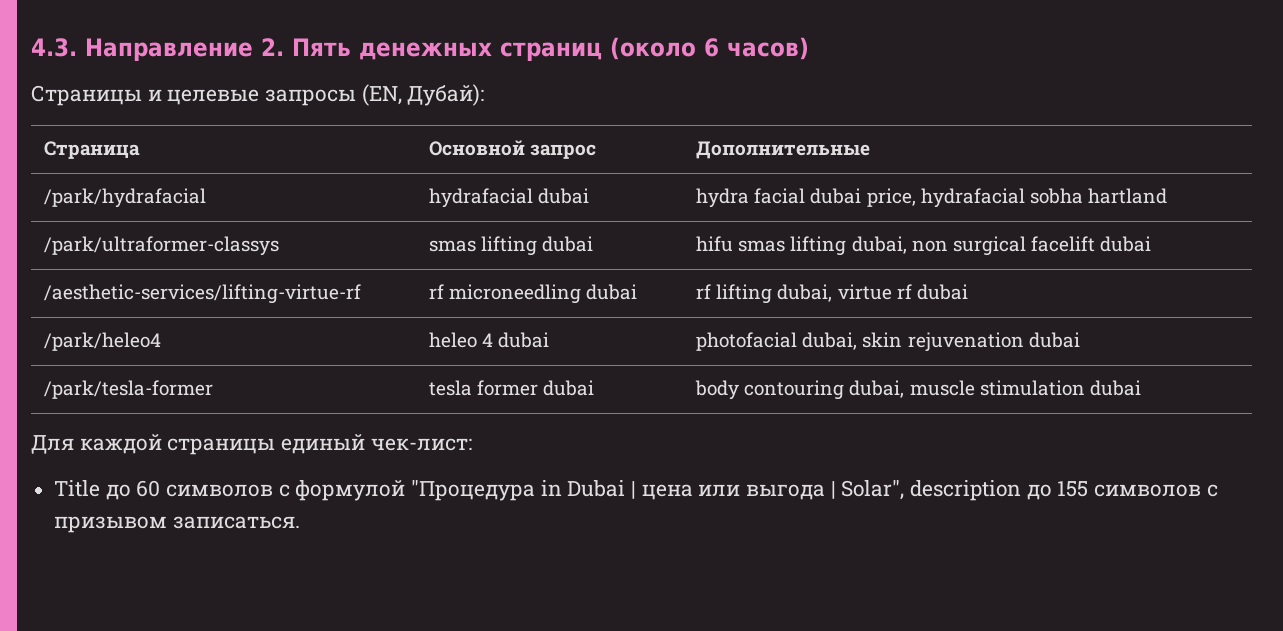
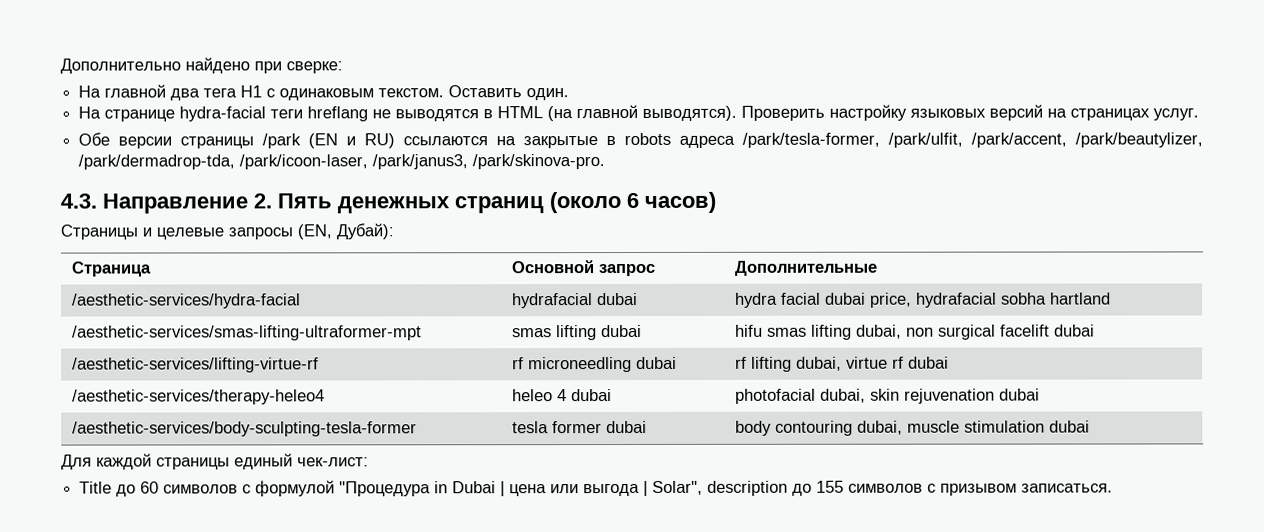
(31, 47) none -> [60,57,343,74] [78,84,570,101] [78,104,1200,122] [78,132,1204,149] [78,154,606,170] Дополнительно найдено при сверке: // На главной два тега H1 с одинаковым текстом. Оставить один. // На странице hydra-facial теги hreflang не выводятся в HTML (на главной выводятся). Проверить настройку языковых версий на страницах услуг. // Обе версии страницы /park (EN и RU) ссылаются на закрытые в robots адреса /park/tesla-former, /park/ulfit, /park/accent, /park/beautylizer, /park/dermadrop-tda, /park/icoon-laser, /park/janus3, /park/skinova-pro. //
[44,188,207,208] /park/hydrafacial -> [71,293,301,309] /aesthetic-services/hydra-facial
[44,236,280,256] /park/ultraformer-classys -> [71,325,422,341] /aesthetic-services/smas-lifting-ultraformer-mpt
[44,332,162,351] /park/heleo4 -> [71,389,325,405] /aesthetic-services/therapy-heleo4
[44,380,214,399] /park/tesla-former -> [71,421,417,437] /aesthetic-services/body-sculpting-tesla-former

